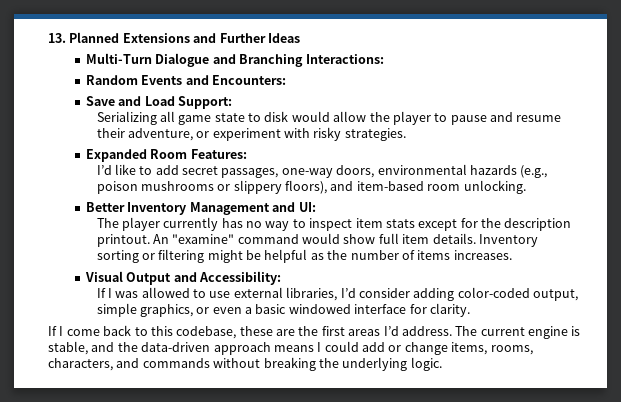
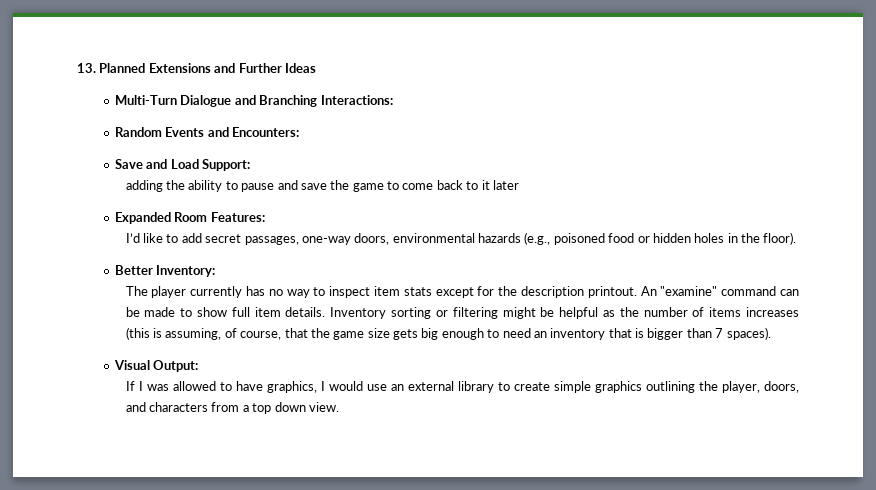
[96,111,562,125] [96,127,406,141] Serializing all game state to disk would allow the player to pause and resume their adventure, or experiment with risky strategies. -> [125,180,519,192] adding the ability to pause and save the game to come back to it later
[96,180,526,194] [86,202,316,215] poison mushrooms or slippery floors), and item-based room unlocking. // Better Inventory Management and UI: -> [553,232,797,245] [115,265,216,277] poisoned food or hidden holes in the floor). // Better Inventory:
[302,233,341,244] would -> [780,289,799,296] [125,307,193,317] can be made to
[453,250,512,260] [85,271,282,285] increases. // Visual Output and Accessibility: -> [745,307,799,317] [125,327,771,340] [114,360,199,372] increases (this is assuming, of course, that the game size gets big enough to need an inventory that is bigger than 7 spaces). // Visual Output:
[209,287,579,301] [96,303,470,317] [48,325,581,339] [48,341,533,355] [48,357,442,371] use external libraries, I’d consider adding color-coded output, simple graphics, or even a basic windowed interface for clarity. // If I come back to this codebase, these are the first areas I’d address. The current engine is stable, and the data-driven approach means I could add or change items, rooms, characters, and commands without breaking the underlying logic. -> [235,381,800,393] [125,402,339,414] have graphics, I would use an external library to create simple graphics outlining the player, doors, and characters from a top down view.

